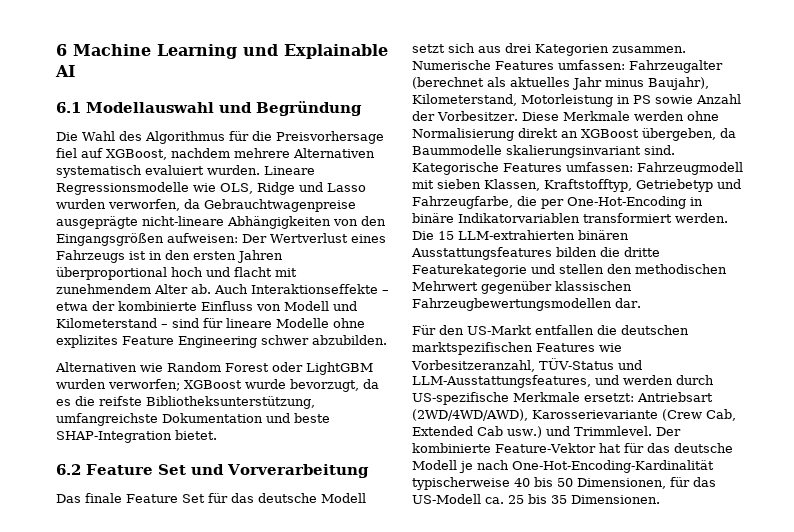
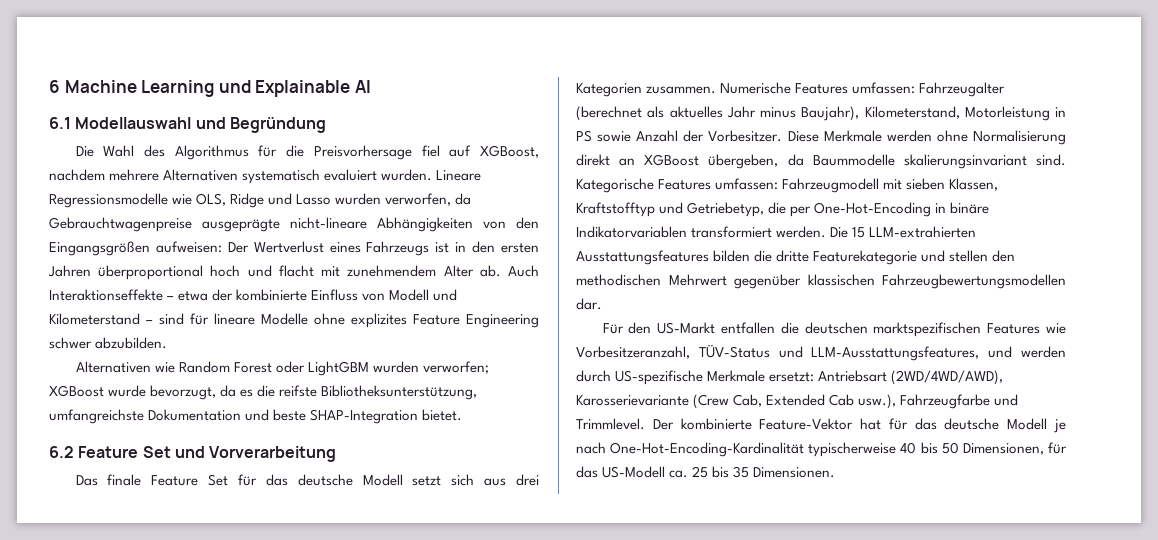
[544,179,741,192] [412,196,513,209] Kraftstofftyp, Getriebetyp und Fahrzeugfarbe, -> [576,202,765,217] Kraftstofftyp und Getriebetyp,
[578,230,629,240] binären -> (977, 232) none
[507,426,542,438] usw.) -> [858,394,991,409] usw.), Fahrzeugfarbe

